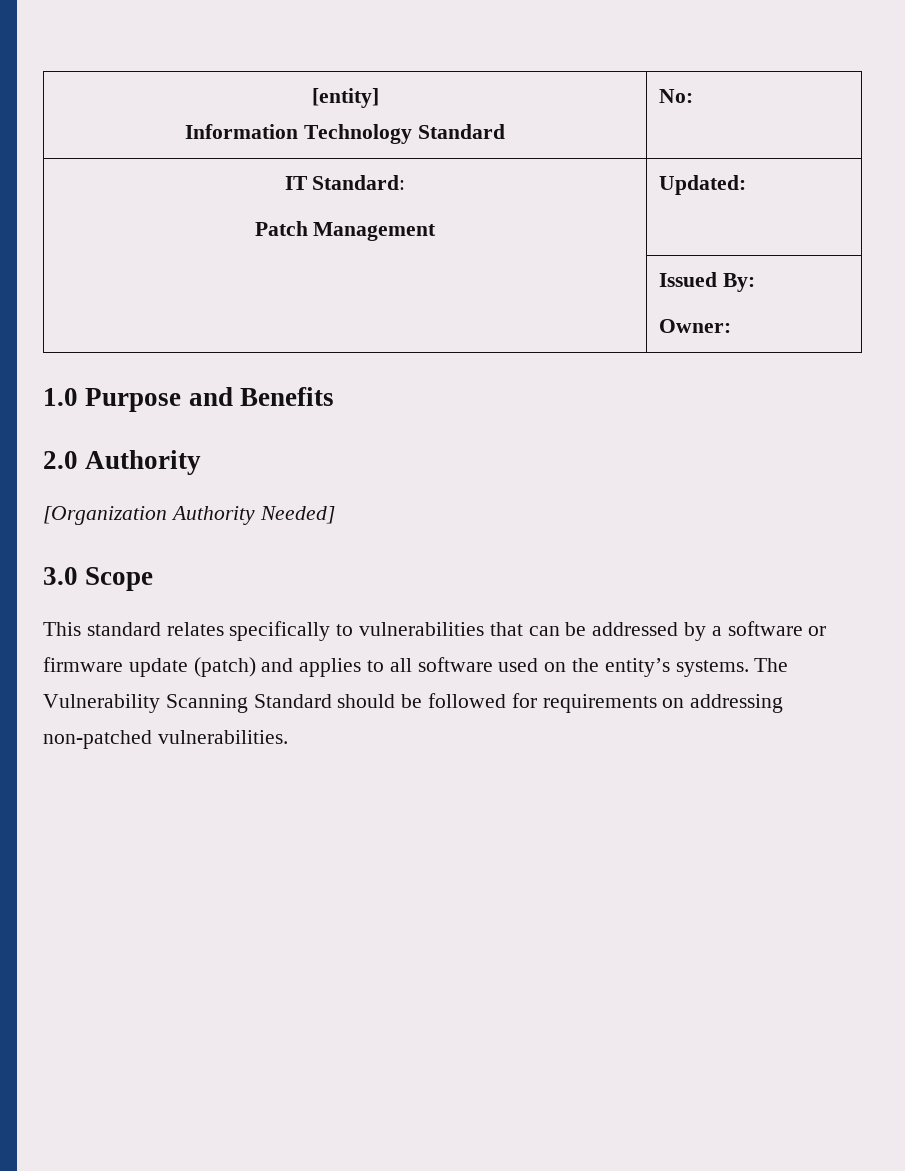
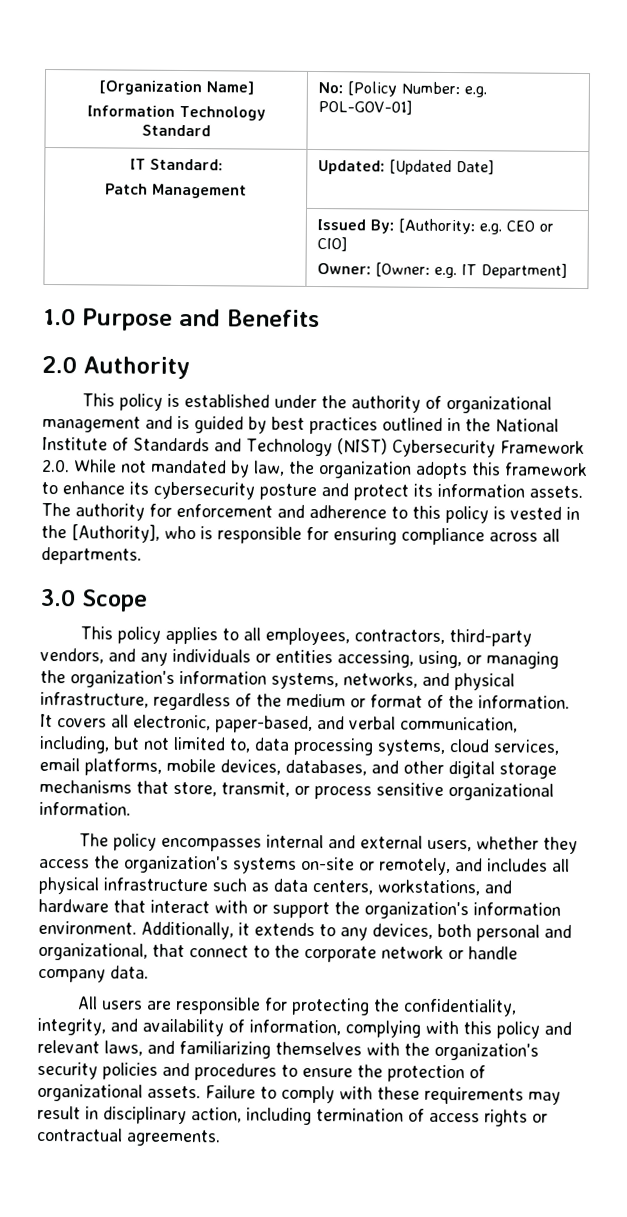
[311,88,379,108] [entity] -> [98,80,254,96] [Organization Name]
(693, 96) none -> [347,81,488,98] [318,100,414,115] [Policy Number: e.g. POL-GOV-01]
(746, 185) none -> [389,159,496,176] [Updated Date]
[658,319,731,333] // Owner: -> [398,218,555,235] [317,237,349,252] [317,262,569,279] [Authority: e.g. CEO or CIO] // Owner: [Owner: e.g. IT Department]
[43,506,335,525] [43,567,154,591] [43,621,827,641] [43,657,789,677] [43,693,784,713] [43,730,288,749] [Organization Authority Needed] // 3.0 Scope // This standard relates specifically to vulnerabilities that can be addressed by a software or firmware update (patch) and applies to all software used on the entity’s systems. The Vulnerability Scanning Standard should be followed for requirements on addressing non-patched vulnerabilities. -> [81,393,552,414] [42,415,559,435] [42,436,585,458] [42,458,588,480] [41,481,583,501] [41,502,580,524] [41,524,560,546] [41,546,142,565] [41,588,148,612] [79,626,532,647] [40,647,559,669] [40,669,515,691] [40,691,570,711] [40,713,518,733] [39,735,560,756] [39,757,557,779] [39,779,554,801] [39,801,131,816] [78,833,578,854] [39,855,570,876] [38,876,512,896] [38,898,561,920] [38,920,572,942] [38,942,518,963] [38,965,149,983] [76,996,517,1017] [37,1017,572,1039] [37,1039,539,1061] [37,1061,486,1083] [37,1083,561,1105] [37,1105,548,1127] [36,1127,221,1147] This policy is established under the authority of organizational management and is guided by best practices outlined in the National Institute of Standards and Technology (NIST) Cybersecurity Framework 2.0. While not mandated by law, the organization adopts this framework to enhance its cybersecurity posture and protect its information assets. The authority for enforcement and adherence to this policy is vested in the [Authority], who is responsible for ensuring compliance across all departments. // 3.0 Scope // This policy applies to all employees, contractors, third-party vendors, and any individuals or entities accessing, using, or managing the organization's information systems, networks, and physical infrastructure, regardless of the medium or format of the information. It covers all electronic, paper-based, and verbal communication, including, but not limited to, data processing systems, cloud services, email platforms, mobile devices, databases, and other digital storage mechanisms that store, transmit, or process sensitive organizational information. // The policy encompasses internal and external users, whether they access the organization's systems on-site or remotely, and includes all physical infrastructure such as data centers, workstations, and hardware that interact with or support the organization's information environment. Additionally, it extends to any devices, both personal and organizational, that connect to the corporate network or handle company data. // All users are responsible for protecting the confidentiality, integrity, and availability of information, complying with this policy and relevant laws, and familiarizing themselves with the organization's security policies and procedures to ensure the protection of organizational assets. Failure to comply with these requirements may result in disciplinary action, including termination of access rights or contractual agreements.

